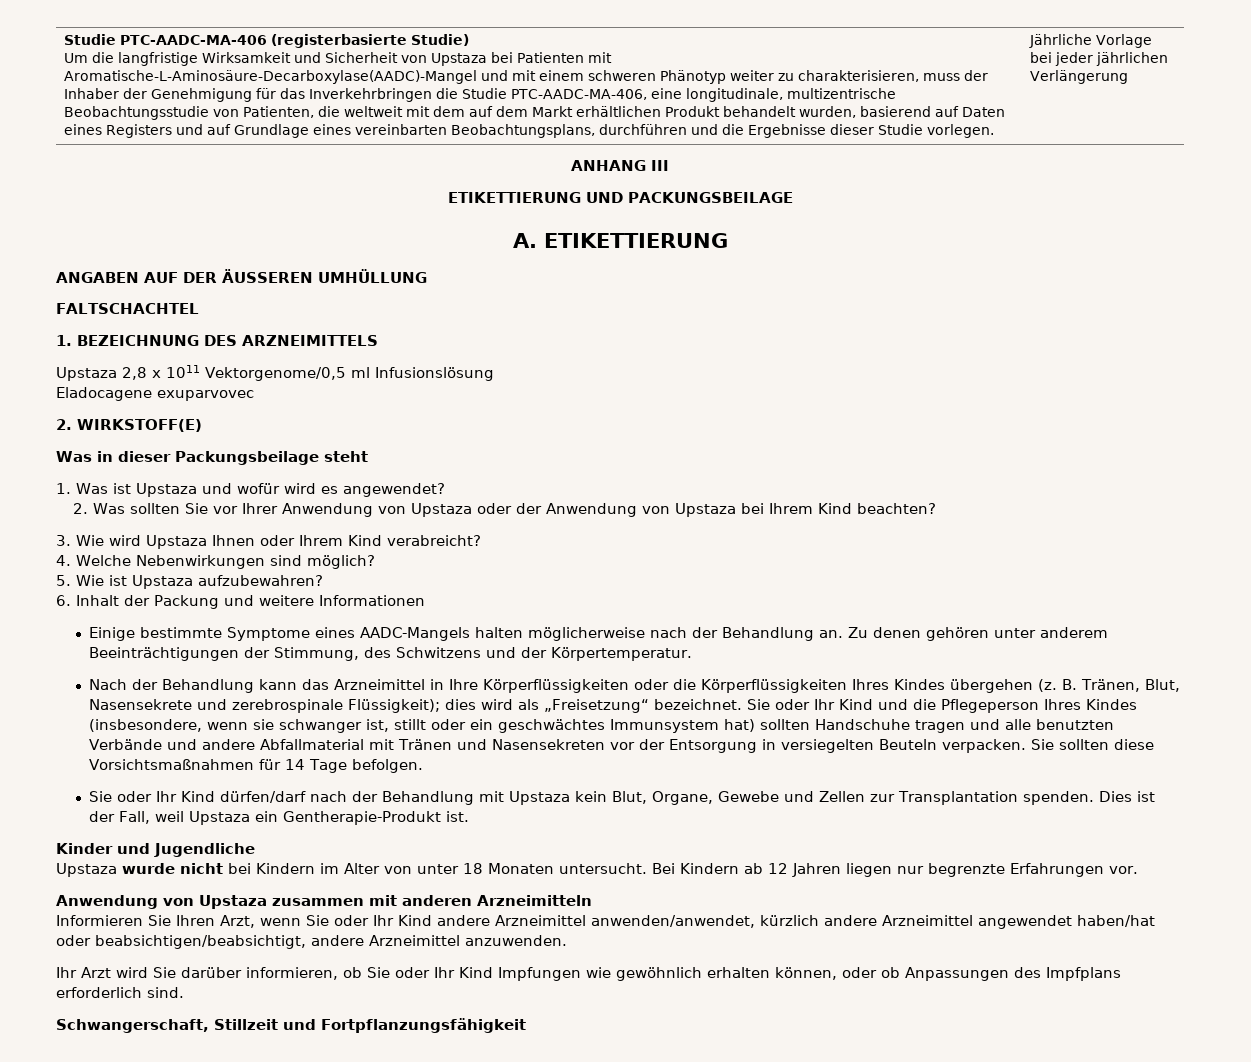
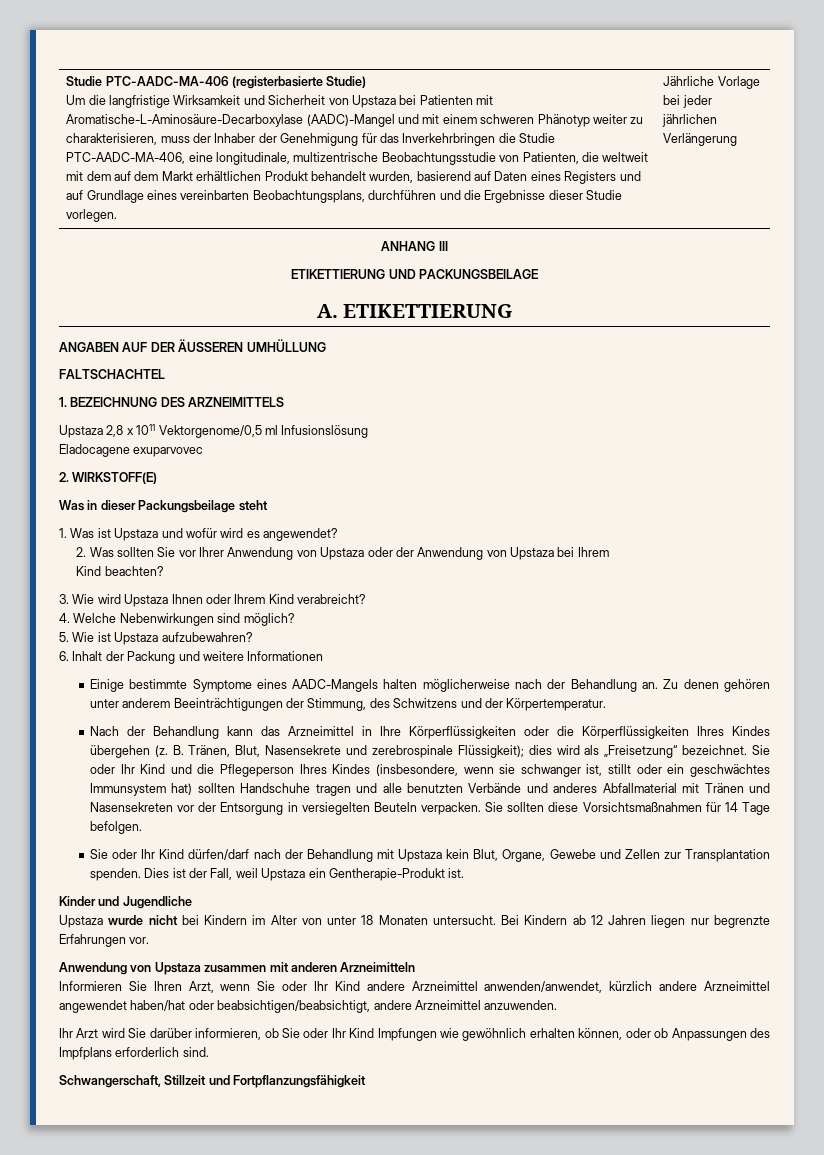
[64,70,478,84] Aromatische-L-Aminosäure-Decarboxylase(AADC)-Mangel -> [66,114,395,127] Aromatische-L-Aminosäure-Decarboxylase (AADC)-Mangel
(813, 508) none -> (609, 552) //
[202,739,256,750] andere -> [553,783,598,793] anderes

